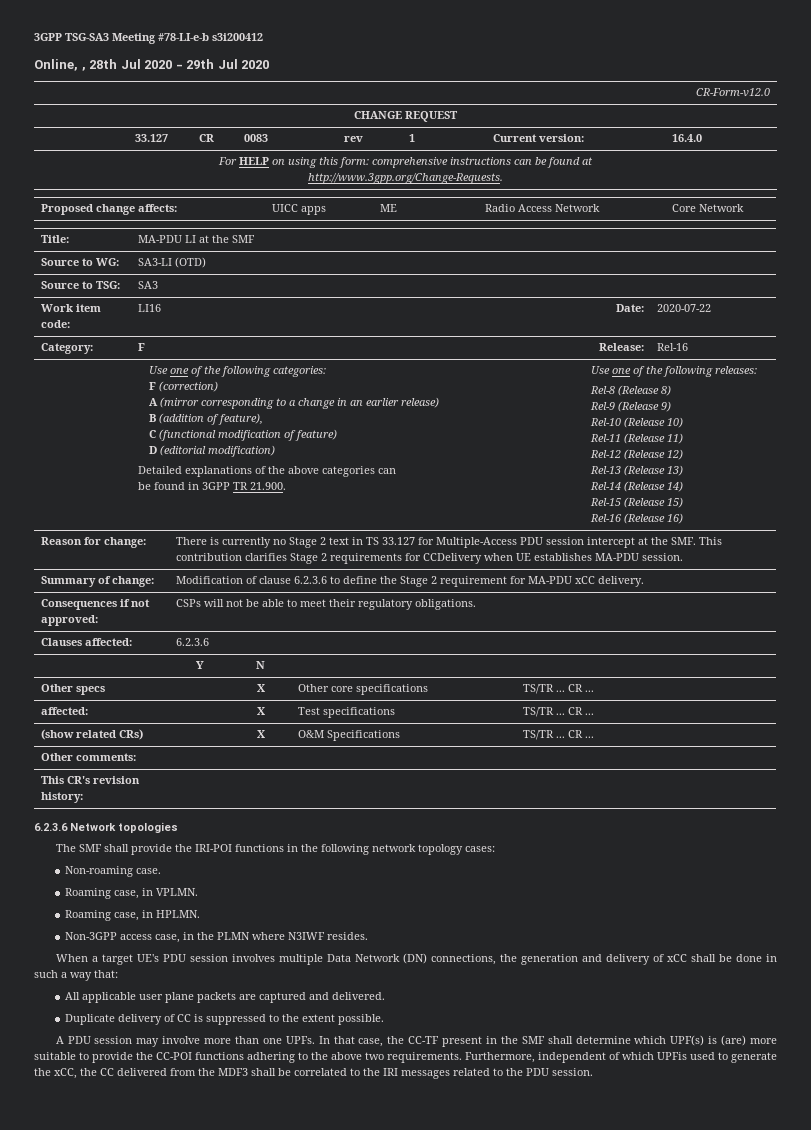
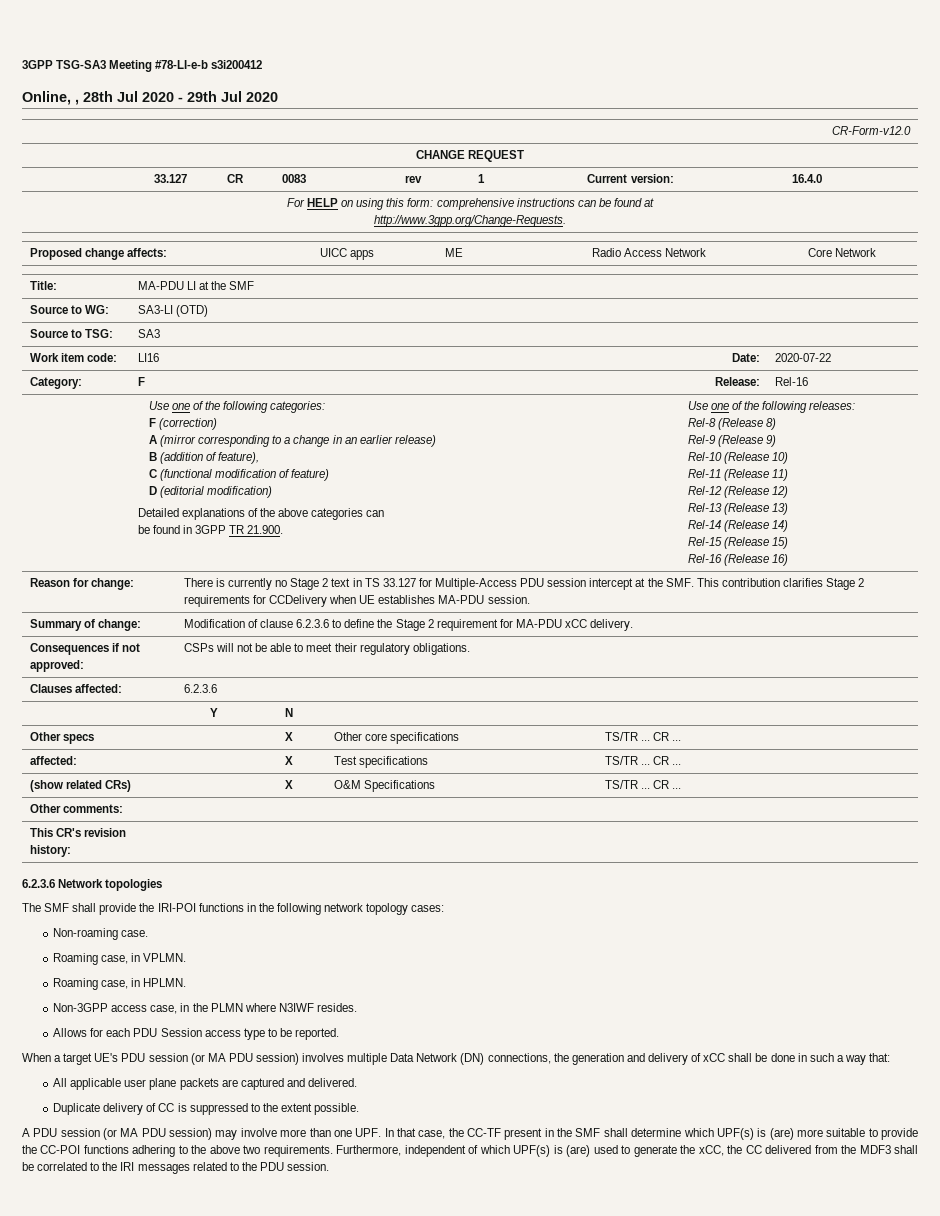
(368, 936) none -> [53,1028,340,1040] // Allows for each PDU Session access type to be reported.
(228, 958) none -> [190,1053,299,1065] (or MA PDU session)
(133, 1040) none -> [103,1128,213,1140] (or MA PDU session)
[285,1036,315,1044] UPFs. -> [355,1128,382,1137] UPF.
[657,1052,687,1060] UPFis -> [513,1145,591,1157] UPF(s) is (are)

